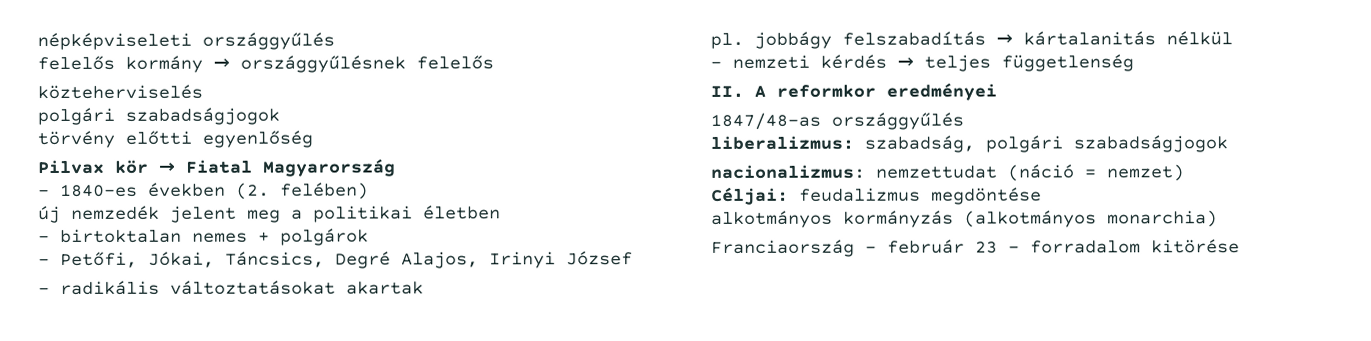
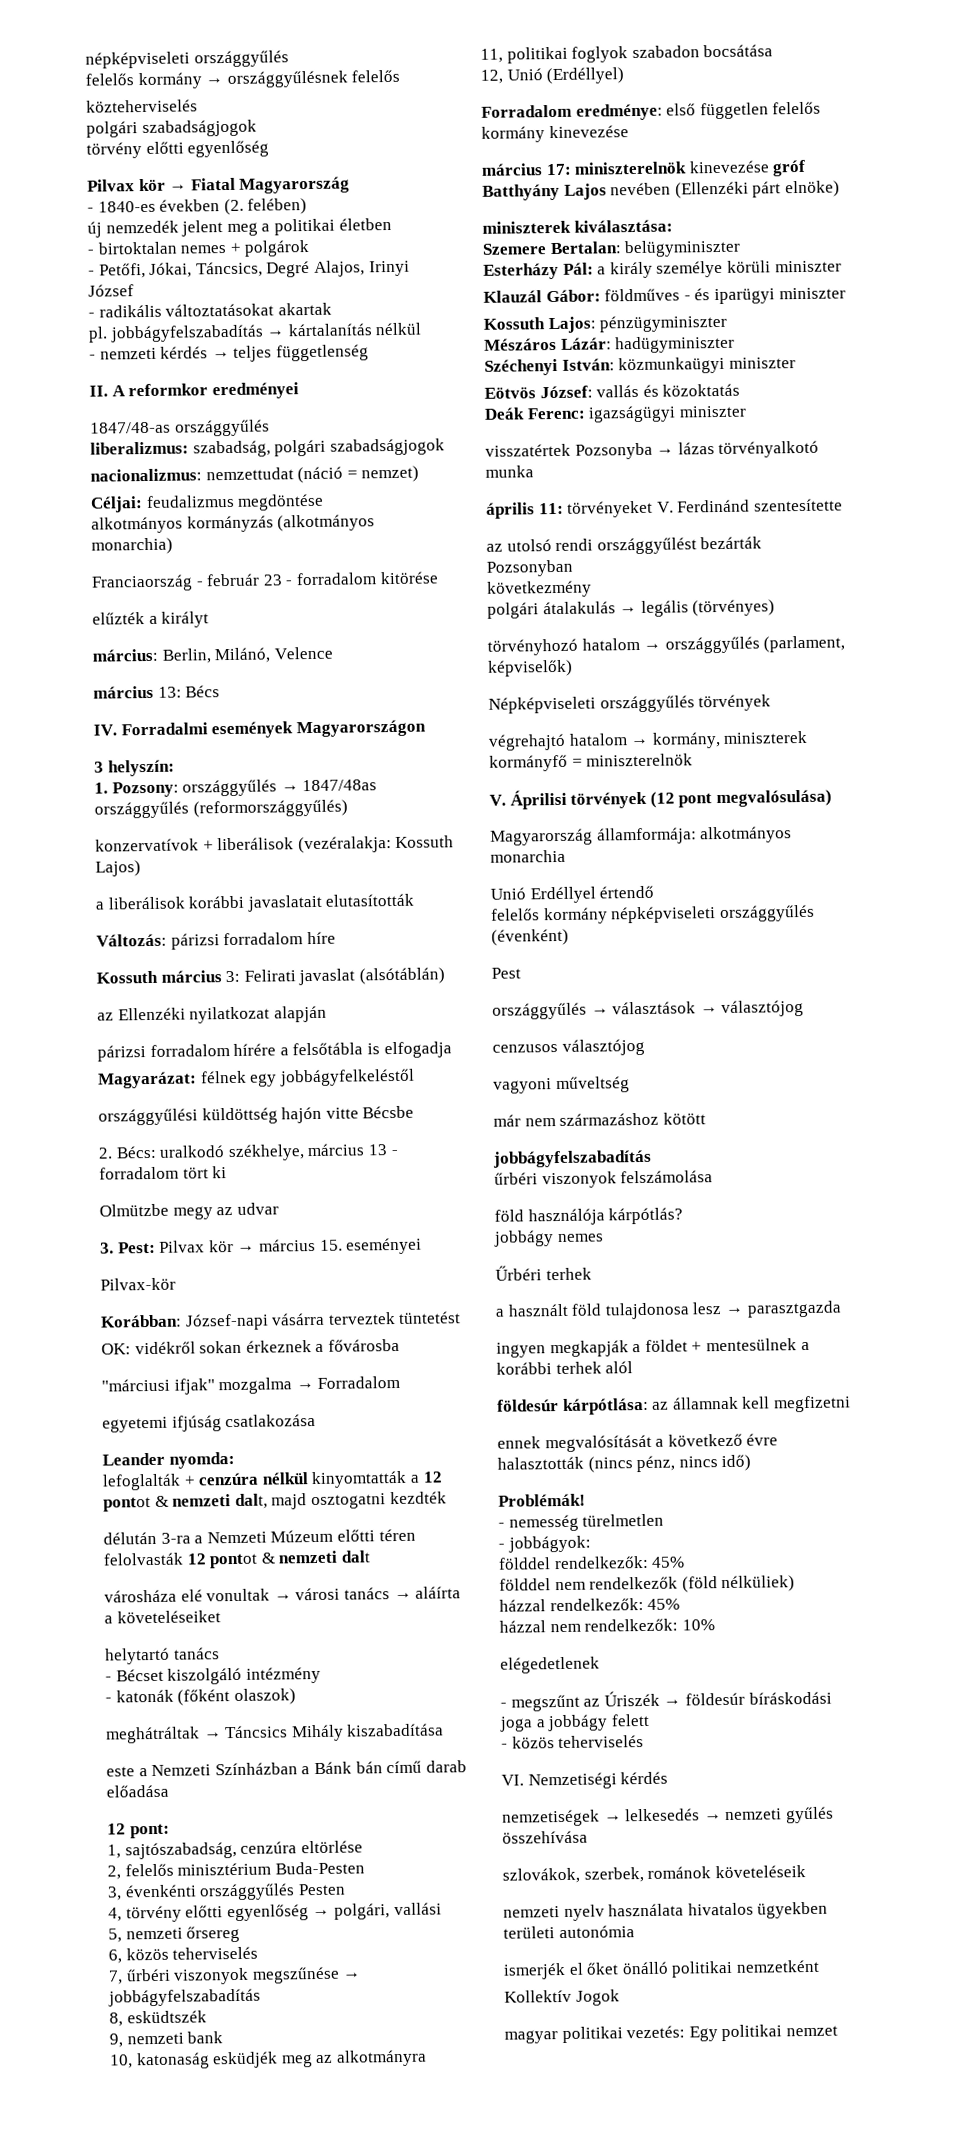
[754,31,1156,49] jobbágy felszabadítás → kártalanitás -> [109,323,373,343] jobbágyfelszabadítás → kártalanítás
(1240, 246) none -> [92,611,210,628] [92,646,333,664] [93,685,221,699] [93,719,426,739] [94,759,175,777] [94,779,378,798] [94,799,348,819] [95,835,455,854] [95,860,141,877] [95,893,415,912] [96,931,336,950] [96,967,445,986] [97,1005,327,1024] [97,1041,452,1062] [97,1068,415,1089] [98,1105,415,1126] [98,1143,399,1162] [99,1166,228,1180] [99,1202,279,1220] [100,1237,423,1255] [100,1277,176,1291] [100,1311,462,1331] [101,1338,400,1355] [101,1375,401,1395] [102,1413,317,1433] [102,1451,235,1469] [102,1470,443,1491] [103,1491,447,1512] [103,1528,416,1545] [103,1550,370,1569] [104,1586,462,1603] [104,1610,221,1624] [105,1647,220,1665] [105,1666,321,1685] [105,1688,296,1706] [105,1723,445,1744] [106,1760,467,1777] [106,1784,169,1798] [107,1823,170,1839] [107,1840,363,1860] [107,1861,365,1880] [107,1883,346,1901] [108,1902,442,1923] [108,1925,241,1943] [108,1946,259,1964] [108,1966,362,1985] [108,1988,261,2007] [109,2010,207,2027] [109,2031,224,2048] [109,2049,427,2070] [480,44,774,64] [480,67,625,85] [481,101,822,121] [481,125,629,143] [481,159,807,177] [482,180,840,201] [482,219,673,234] [482,239,742,258] [483,260,842,280] [483,287,846,305] [483,314,728,334] [484,335,736,354] [484,356,796,376] [484,383,741,399] [484,405,747,423] [485,440,820,460] [485,465,534,478] [486,498,843,519] [486,536,763,555] [486,559,573,577] [487,580,592,598] [487,599,776,619] [487,635,846,656] [487,659,573,677] [488,694,772,714] [488,730,809,751] [489,753,694,772] [489,789,832,810] [490,826,793,846] [490,849,566,863] [490,885,655,904] [491,904,815,925] [491,928,569,946] [491,967,521,979] [492,999,805,1020] [492,1038,645,1056] [493,1076,630,1094] [493,1112,706,1127] [492,1149,652,1168] [494,1170,714,1189] [494,1207,684,1226] [493,1230,604,1247] [495,1265,592,1281] [495,1300,842,1320] [496,1338,810,1358] [496,1361,634,1375] [497,1395,851,1415] [497,1433,779,1453] [497,1454,752,1473] [498,1493,586,1507] [498,1513,665,1532] [498,1535,591,1553] [498,1555,686,1570] [499,1575,796,1593] [499,1597,681,1612] [499,1618,715,1633] [500,1656,600,1674] [500,1690,832,1712] [499,1713,650,1732] [501,1735,645,1749] [501,1771,669,1790] [502,1806,834,1827] [502,1830,588,1844] [502,1865,806,1884] [503,1901,829,1922] [503,1925,635,1939] [503,1959,820,1980] [504,1989,620,2006] [504,2024,838,2044] // elűzték a királyt // március: Berlin, Milánó, Velence // március 13: Bécs // IV. Forradalmi események Magyarországon // 3 helyszín: // 1. Pozsony: országgyűlés → 1847/48as országgyűlés (reformországgyűlés) // konzervatívok + liberálisok (vezéralakja: Kossuth Lajos) // a liberálisok korábbi javaslatait elutasították // Változás: párizsi forradalom híre // Kossuth március 3: Felirati javaslat (alsótáblán) // az Ellenzéki nyilatkozat alapján // párizsi forradalom hírére a felsőtábla is elfogadja // Magyarázat: félnek egy jobbágyfelkeléstől // országgyűlési küldöttség hajón vitte Bécsbe // 2. Bécs: uralkodó székhelye, március 13 - forradalom tört ki // Olmützbe megy az udvar // 3. Pest: Pilvax kör → március 15. eseményei // Pilvax-kör // Korábban: József-napi vásárra terveztek tüntetést // OK: vidékről sokan érkeznek a fővárosba // "márciusi ifjak" mozgalma → Forradalom // egyetemi ifjúság csatlakozása // Leander nyomda: // lefoglalták + cenzúra nélkül kinyomtatták a 12 pontot & nemzeti dalt, majd osztogatni kezdték // délután 3-ra a Nemzeti Múzeum előtti téren felolvasták 12 pontot & nemzeti dalt // városháza elé vonultak → városi tanács → aláírta a követeléseiket // helytartó tanács // - Bécset kiszolgáló intézmény // - katonák (főként olaszok) // meghátráltak → Táncsics Mihály kiszabadítása // este a Nemzeti Színházban a Bánk bán című darab előadása // 12 pont: // 1, sajtószabadság, cenzúra eltörlése // 2, felelős minisztérium Buda-Pesten // 3, évenkénti országgyűlés Pesten // 4, törvény előtti egyenlőség → polgári, vallási // 5, nemzeti őrsereg // 6, közös teherviselés // 7, űrbéri viszonyok megszűnése → jobbágyfelszabadítás // 8, esküdtszék // 9, nemzeti bank // 10, katonaság esküdjék meg az alkotmányra // 11, politikai foglyok szabadon bocsátása // 12, Unió (Erdéllyel) // Forradalom eredménye: első független felelős kormány kinevezése // március 17: miniszterelnök kinevezése gróf Batthyány Lajos nevében (Ellenzéki párt elnöke) // miniszterek kiválasztása: // Szemere Bertalan: belügyminiszter // Esterházy Pál: a király személye körüli miniszter // Klauzál Gábor: földműves - és iparügyi miniszter // Kossuth Lajos: pénzügyminiszter // Mészáros Lázár: hadügyminiszter // Széchenyi István: közmunkaügyi miniszter // Eötvös József: vallás és közoktatás // Deák Ferenc: igazságügyi miniszter // visszatértek Pozsonyba → lázas törvényalkotó munka // április 11: törvényeket V. Ferdinánd szentesítette // az utolsó rendi országgyűlést bezárták Pozsonyban // következmény // polgári átalakulás → legális (törvényes) // törvényhozó hatalom → országgyűlés (parlament, képviselők) // Népképviseleti országgyűlés törvények // végrehajtó hatalom → kormány, miniszterek kormányfő = miniszterelnök // V. Áprilisi törvények (12 pont megvalósulása) // Magyarország államformája: alkotmányos monarchia // Unió Erdéllyel értendő // felelős kormány népképviseleti országgyűlés (évenként) // Pest // országgyűlés → választások → választójog // cenzusos választójog // vagyoni műveltség // már nem származáshoz kötött // jobbágyfelszabadítás // űrbéri viszonyok felszámolása // föld használója kárpótlás? // jobbágy nemes // Űrbéri terhek // a használt föld tulajdonosa lesz → parasztgazda // ingyen megkapják a földet + mentesülnek a korábbi terhek alól // földesúr kárpótlása: az államnak kell megfizetni // ennek megvalósítását a következő évre halasztották (nincs pénz, nincs idő) // Problémák! // - nemesség türelmetlen // - jobbágyok: // földdel rendelkezők: 45% // földdel nem rendelkezők (föld nélküliek) // házzal rendelkezők: 45% // házzal nem rendelkezők: 10% // elégedetlenek // - megszűnt az Úriszék → földesúr bíráskodási joga a jobbágy felett // - közös teherviselés // VI. Nemzetiségi kérdés // nemzetiségek → lelkesedés → nemzeti gyűlés összehívása // szlovákok, szerbek, románok követeléseik // nemzeti nyelv használata hivatalos ügyekben területi autonómia // ismerjék el őket önálló politikai nemzetként // Kollektív Jogok // magyar politikai vezetés: Egy politikai nemzet

